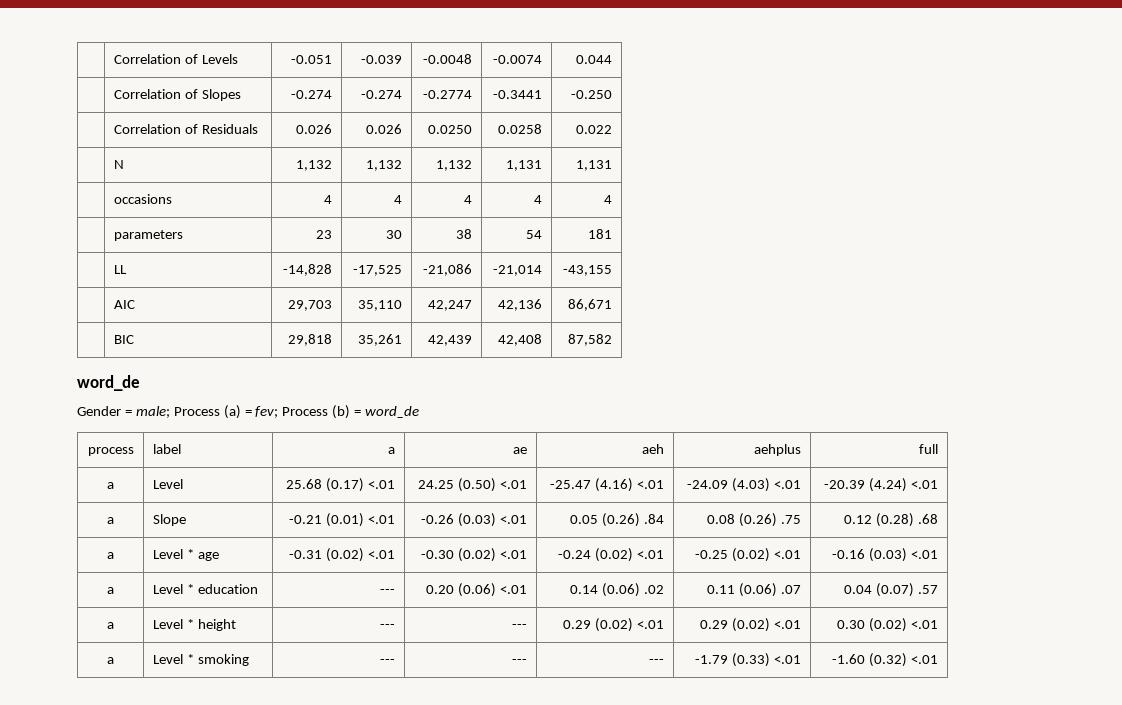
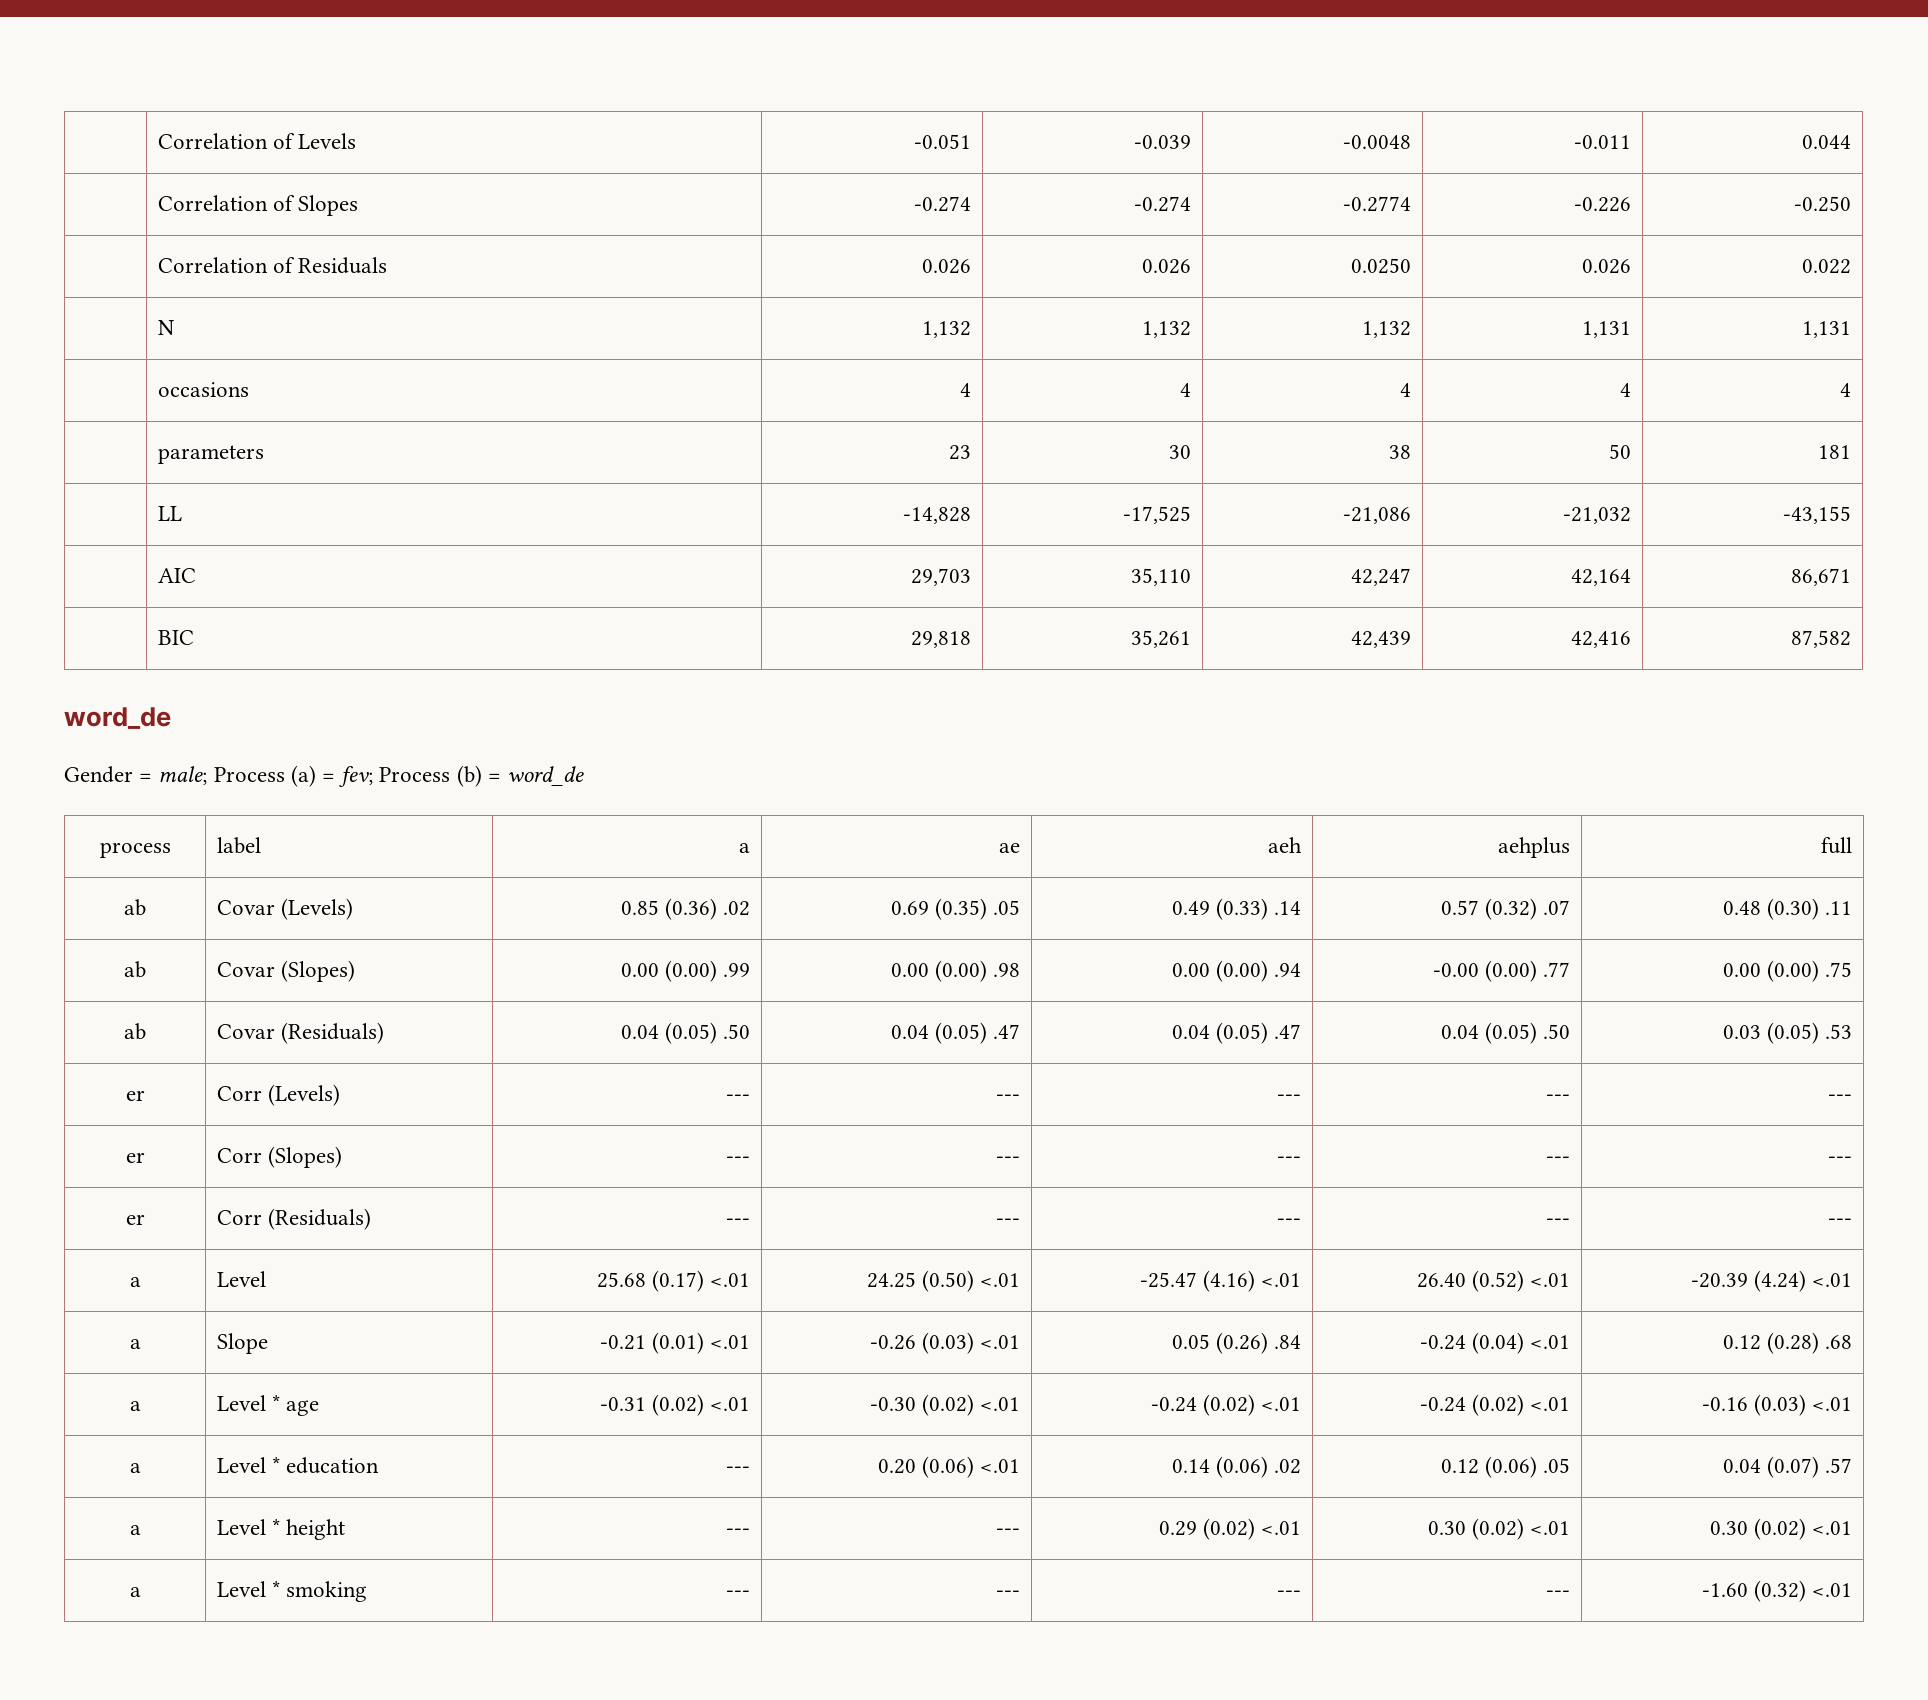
[493,55,543,64] -0.0074 -> [1574,135,1632,149] -0.011
[493,90,543,99] -0.3441 -> [1574,197,1632,212] -0.226
[498,124,543,134] 0.0258 -> [1582,259,1632,274] 0.026
[526,230,543,239] 54 -> [1609,444,1632,459] 50
[493,265,543,276] -21,014 -> [1563,507,1632,524] -21,032
[498,299,543,311] 42,136 -> [1571,569,1632,586] 42,164
[498,334,543,346] 42,408 -> [1571,631,1632,648] 42,416
(939, 449) none -> [124,899,146,916] [216,898,353,920] [621,898,751,920] [891,898,1021,920] [1172,898,1302,920] [1441,898,1571,920] [1723,898,1853,920] [124,961,146,978] [216,960,355,982] [621,960,751,982] [891,960,1021,982] [1172,960,1302,982] [1433,960,1571,982] [1723,960,1853,982] [124,1023,146,1040] [216,1022,384,1044] [621,1022,751,1044] [891,1022,1021,1044] [1172,1022,1302,1044] [1441,1022,1571,1044] [1723,1022,1853,1044] [125,1090,145,1101] [216,1084,340,1106] [726,1094,751,1101] [996,1094,1021,1101] [1277,1094,1302,1101] [1546,1094,1571,1101] [1828,1094,1853,1101] [125,1152,145,1163] [216,1146,342,1168] [726,1156,751,1163] [996,1156,1021,1163] [1277,1156,1302,1163] [1546,1156,1571,1163] [1828,1156,1853,1163] [125,1214,145,1225] [216,1208,371,1230] [726,1218,751,1225] [996,1218,1021,1225] [1277,1218,1302,1225] [1546,1218,1571,1225] [1828,1218,1853,1225] // ab | Covar (Levels) | 0.85 (0.36) .02 | 0.69 (0.35) .05 | 0.49 (0.33) .14 | 0.57 (0.32) .07 | 0.48 (0.30) .11 // ab | Covar (Slopes) | 0.00 (0.00) .99 | 0.00 (0.00) .98 | 0.00 (0.00) .94 | -0.00 (0.00) .77 | 0.00 (0.00) .75 // ab | Covar (Residuals) | 0.04 (0.05) .50 | 0.04 (0.05) .47 | 0.04 (0.05) .47 | 0.04 (0.05) .50 | 0.03 (0.05) .53 // er | Corr (Levels) | --- | --- | --- | --- | --- // er | Corr (Slopes) | --- | --- | --- | --- | --- // er | Corr (Residuals) | --- | --- | --- | --- | ---
[687,478,771,492] -24.09 (4.03) -> [1417,1270,1525,1292] 26.40 (0.52)
[707,513,802,527] 0.08 (0.26) .75 -> [1420,1332,1571,1354] -0.24 (0.04) <.01
[695,550,729,559] -0.25 -> [1420,1397,1467,1412] -0.24
[707,583,802,597] 0.11 (0.06) .07 -> [1441,1456,1571,1478] 0.12 (0.06) .05
[700,620,729,629] 0.29 -> [1428,1521,1467,1535] 0.30
[695,653,802,667] -1.79 (0.33) <.01 -> [1546,1590,1571,1597] ---

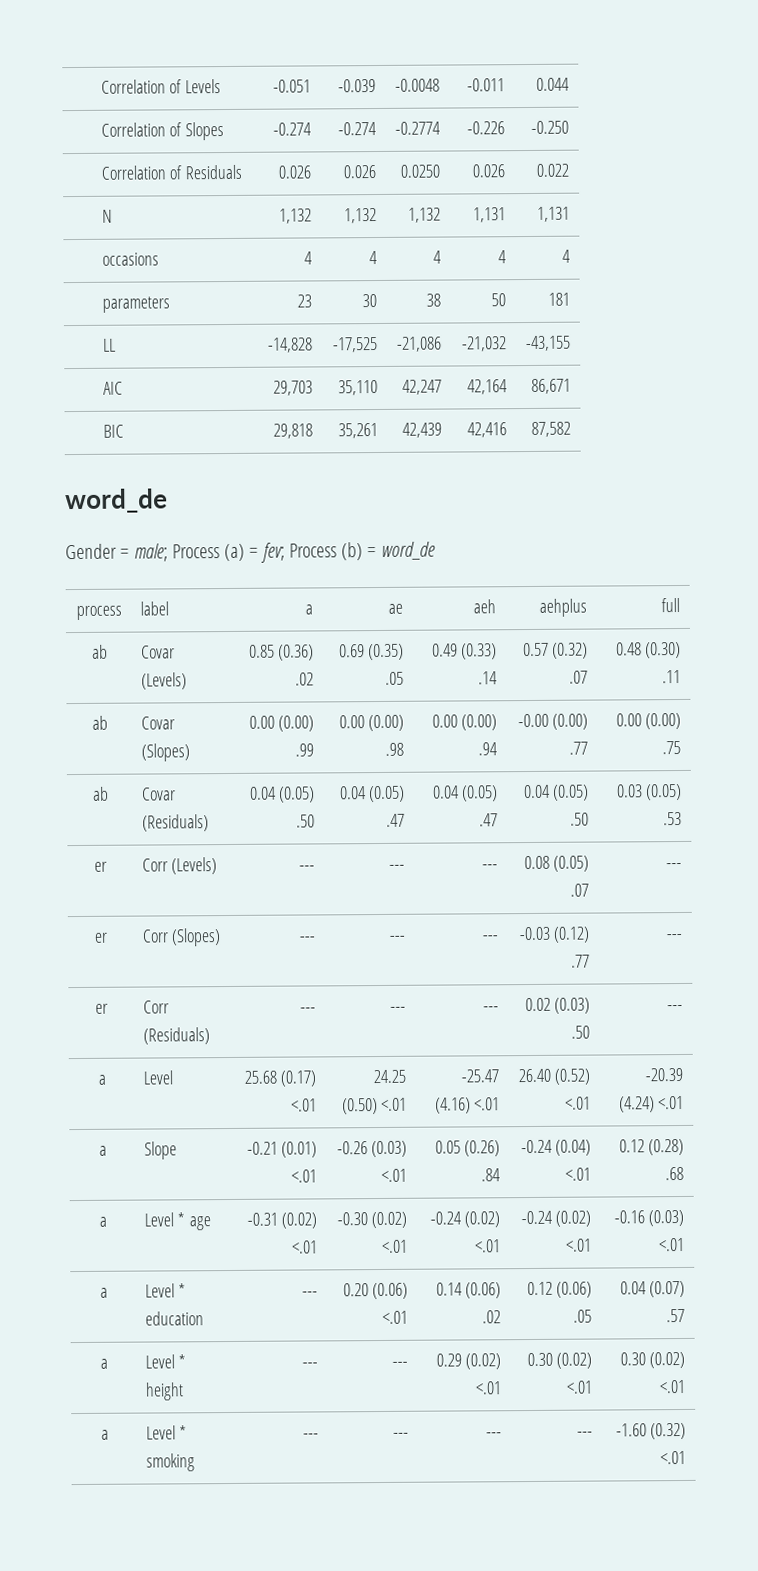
[1546,1094,1571,1101] --- -> [523,855,590,872] [570,883,590,897] 0.08 (0.05) .07
[1546,1156,1571,1163] --- -> [518,926,591,943] [571,954,591,968] -0.03 (0.12) .77
[1546,1218,1571,1225] --- -> [524,997,591,1014] [571,1025,591,1039] 0.02 (0.03) .50

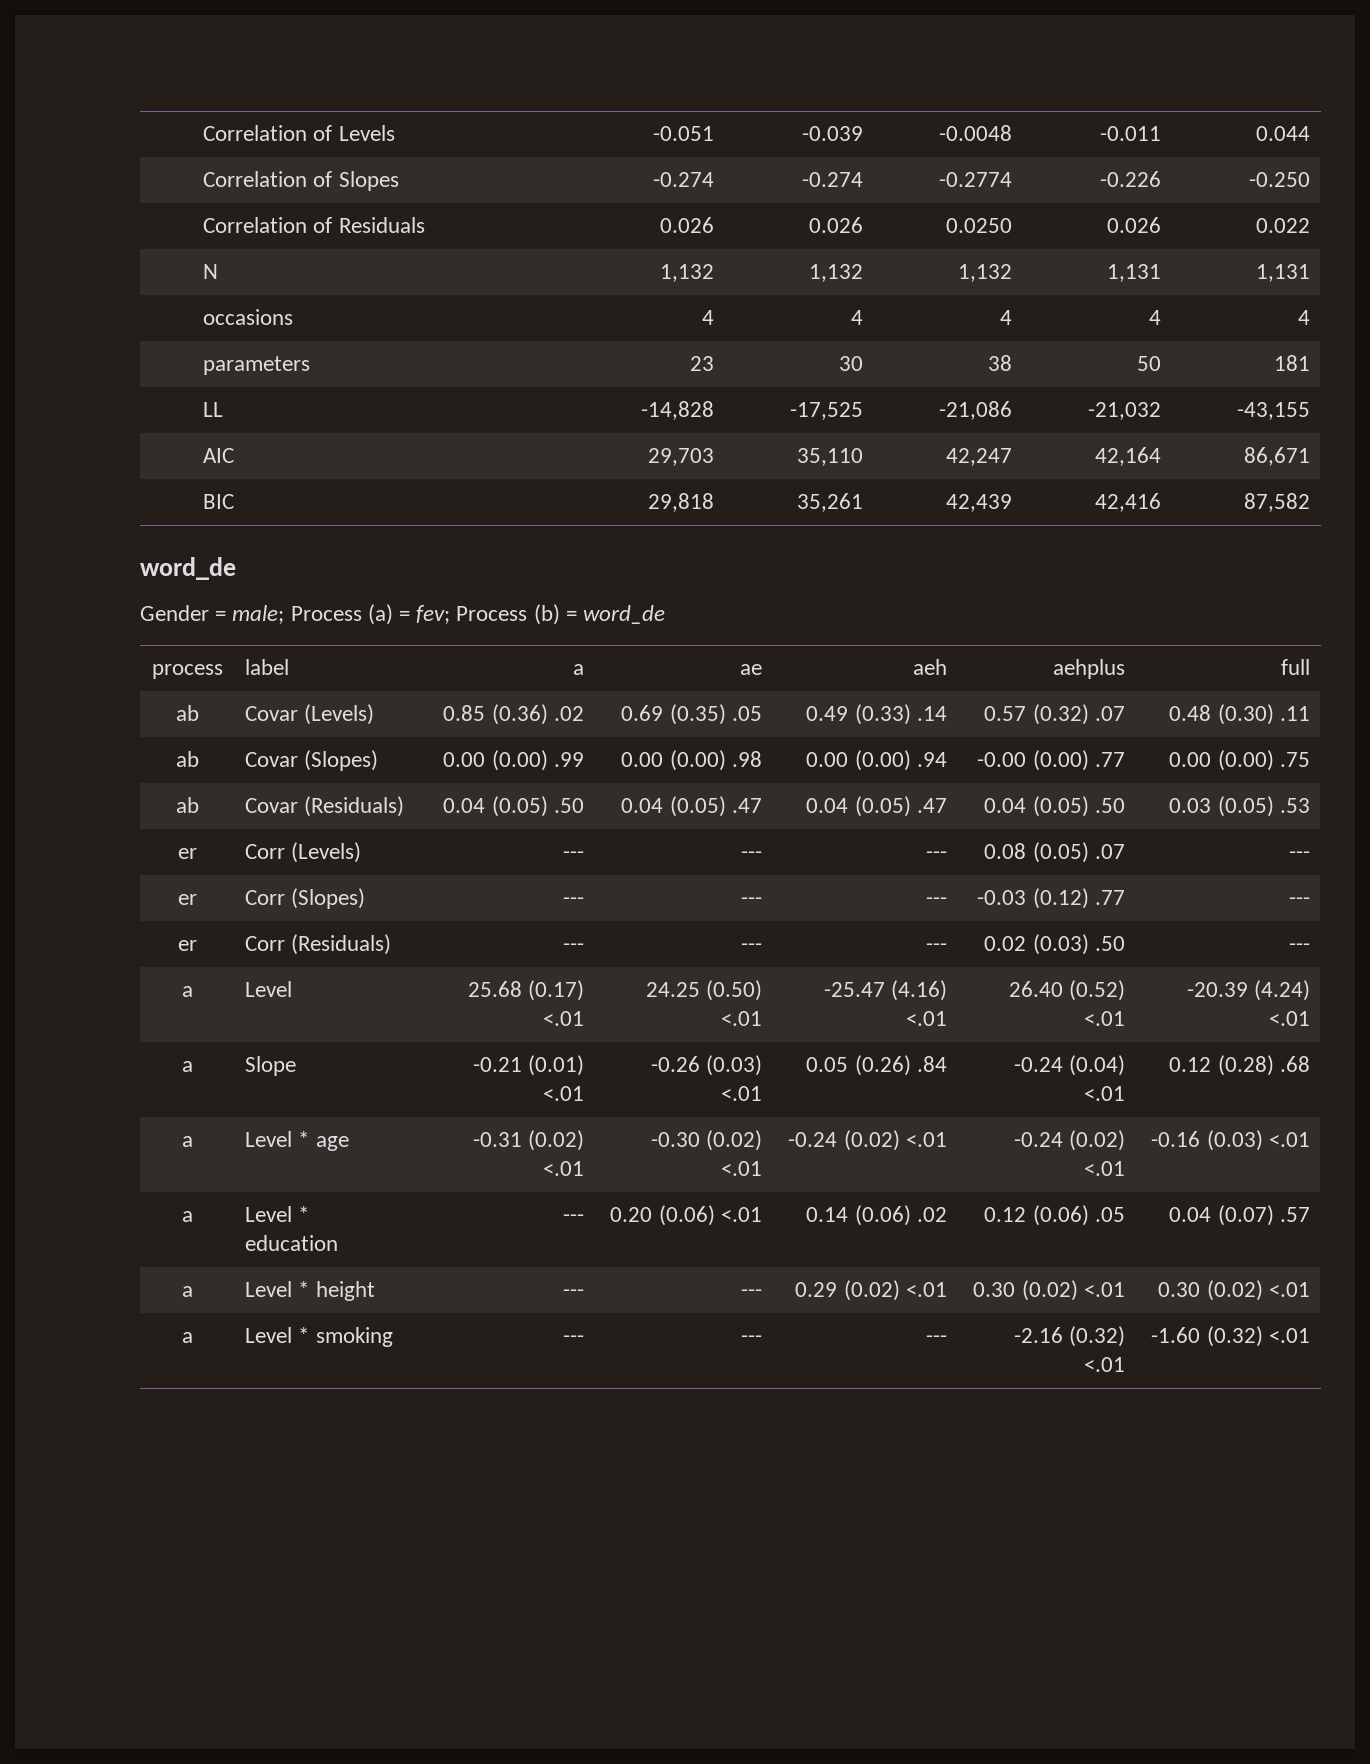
[577,1431,594,1437] --- -> [1013,1326,1125,1347] [1083,1357,1125,1372] -2.16 (0.32) <.01

